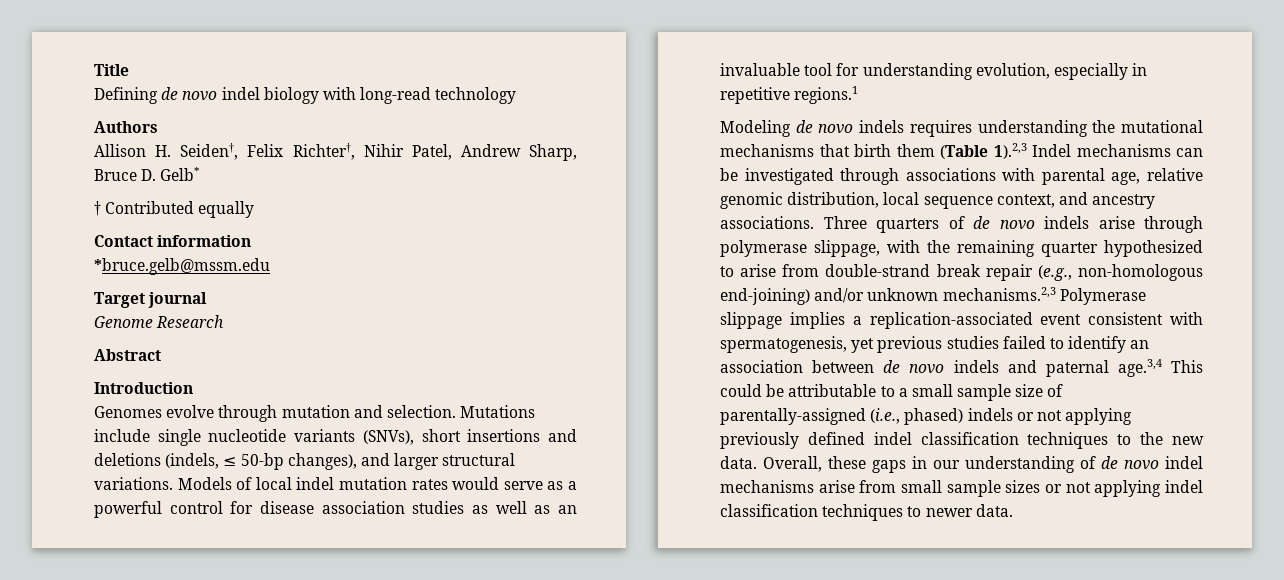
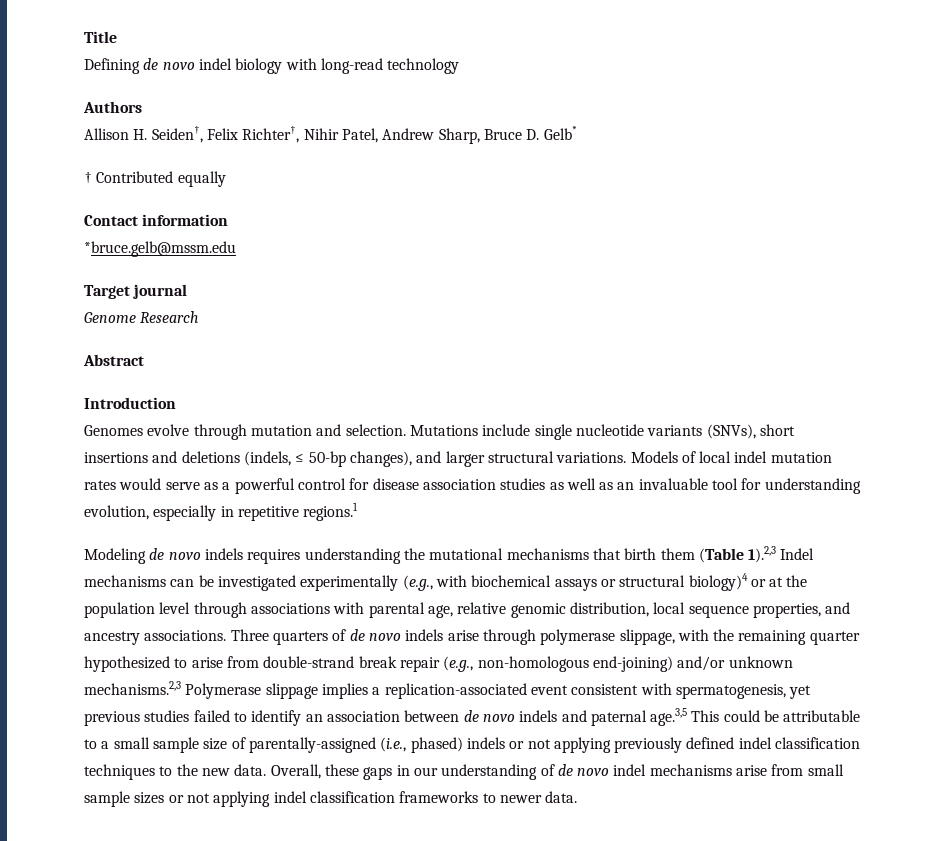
(834, 176) none -> [300,573,808,591] [84,602,191,618] experimentally (e.g., with biochemical assays or structural biology)4 or at the population level
[996,194,1055,208] context, -> [752,603,821,618] properties,
[1117,359,1162,377] age.3,4 -> [650,708,688,726] age.3,5
[822,504,904,521] techniques -> [399,791,479,803] frameworks

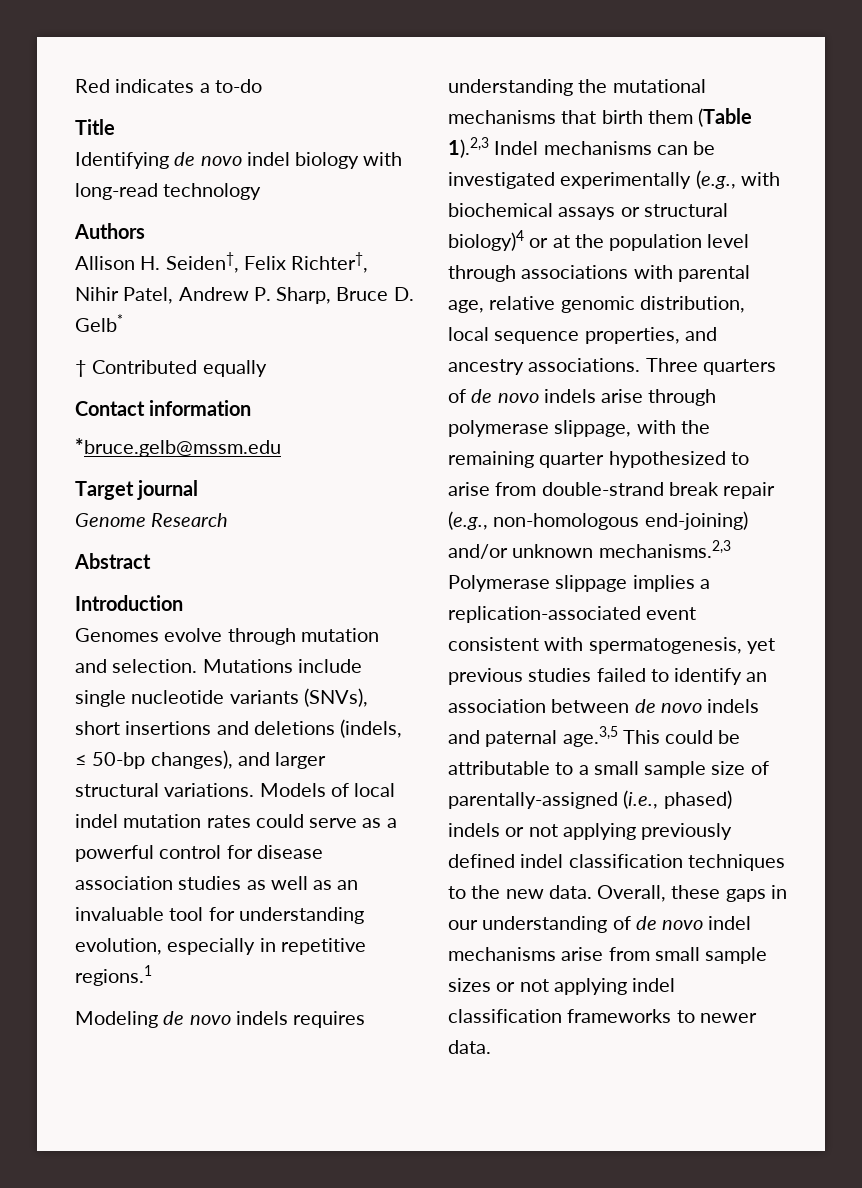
(84, 37) none -> [75,79,262,93] Red indicates a to-do //
[84,58,140,74] Defining -> [75,152,169,169] Identifying
(435, 134) none -> [253,287,271,301] P.
[119,478,162,490] would -> [255,814,304,828] could

